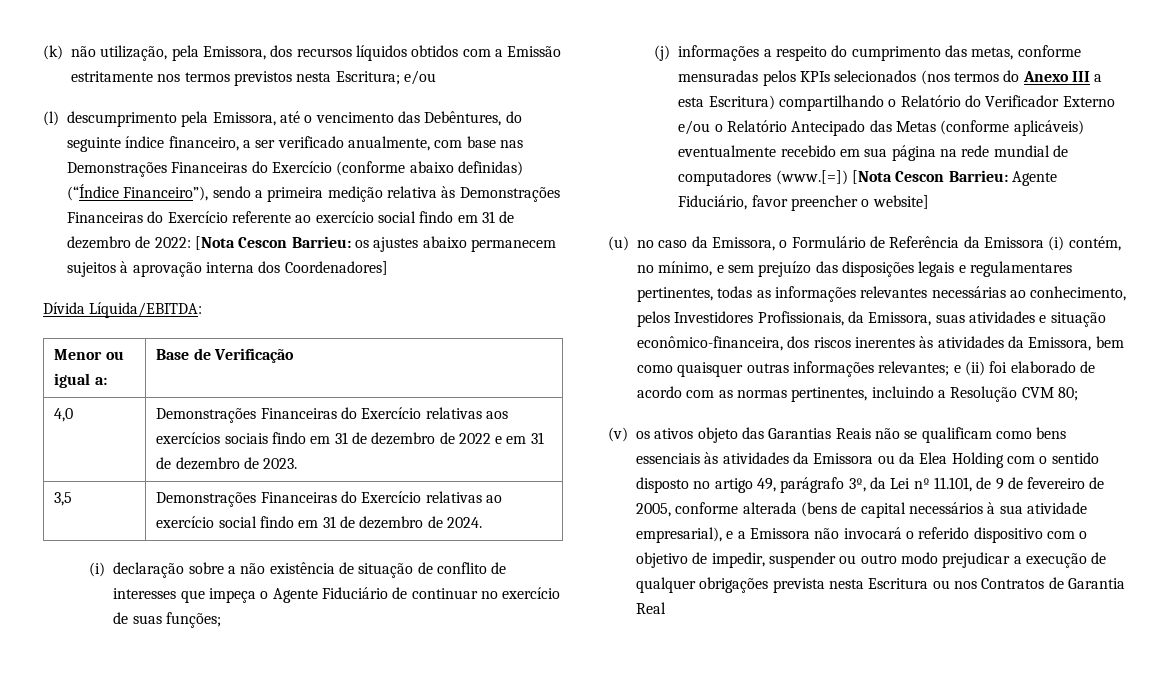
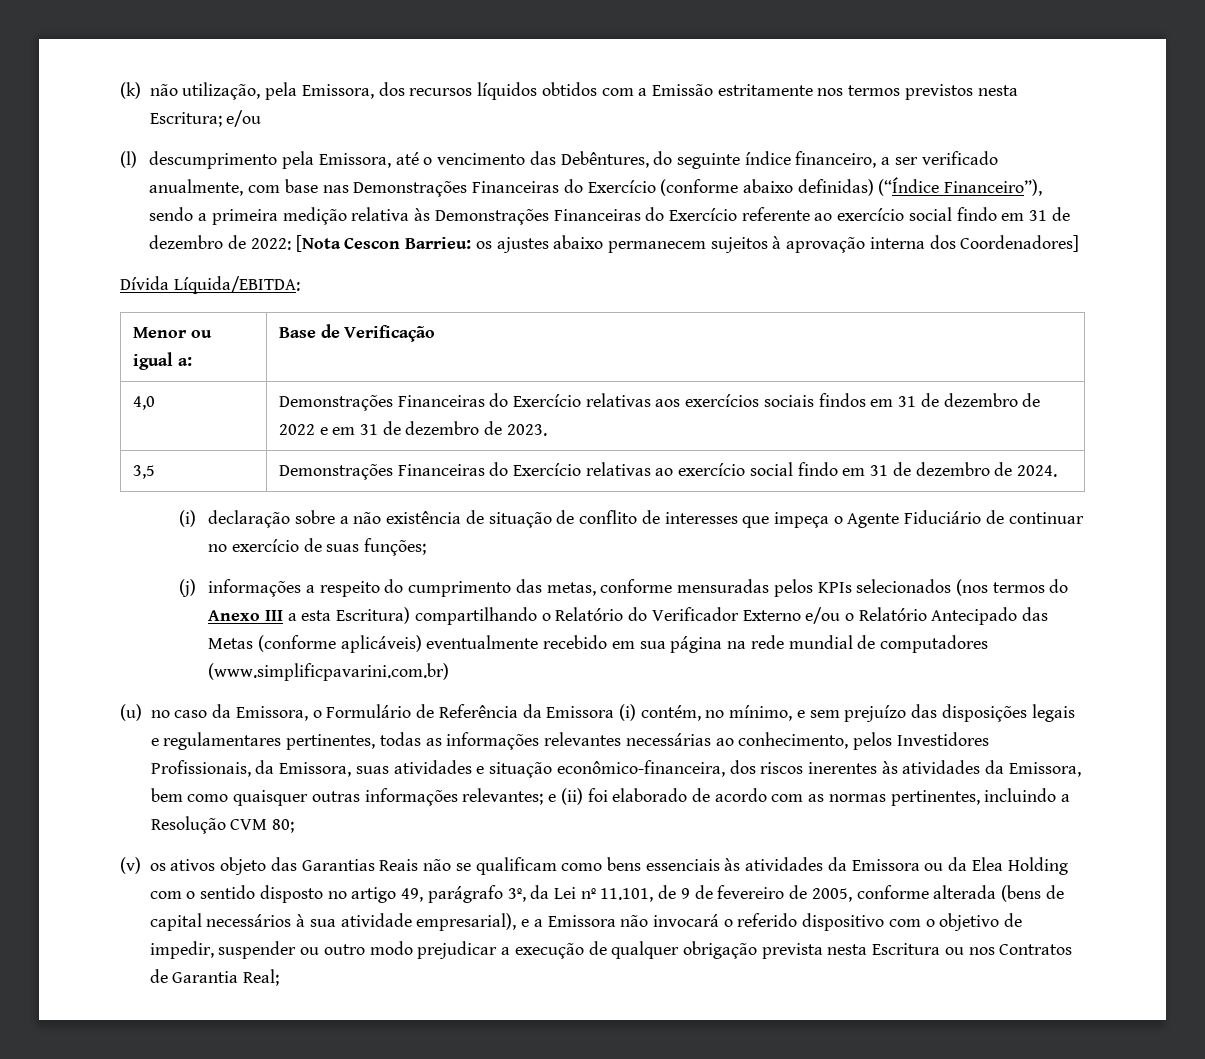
[271,432,306,444] findo -> [818,393,866,407] findos
[775,170,1057,186] [678,195,929,211] (www.[=]) [Nota Cescon Barrieu: Agente Fiduciário, favor preencher o website] -> [208,663,450,681] (www.simplificpavarini.com.br)
[699,577,769,593] obrigações -> [683,941,758,959] obrigação
[636,602,666,614] Real -> [243,969,280,986] Real;

